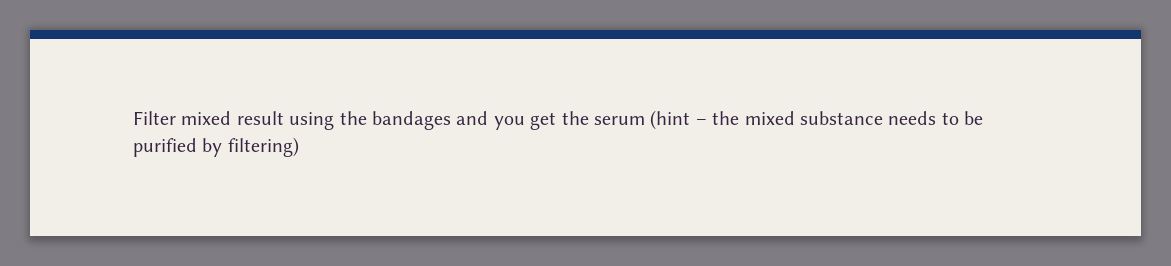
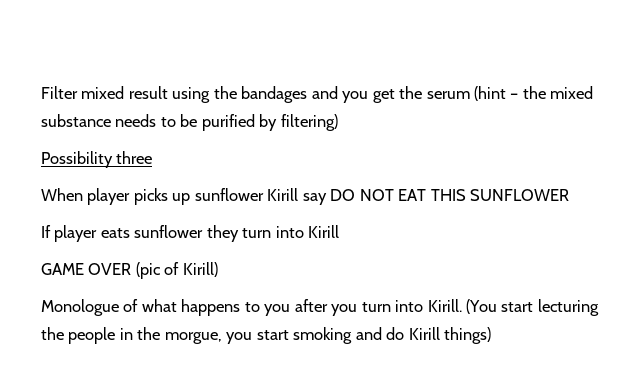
(299, 147) none -> [41,151,153,168] [41,188,569,205] [41,225,340,242] [41,262,218,279] [41,299,599,316] [41,327,492,344] // Possibility three // When player picks up sunflower Kirill say DO NOT EAT THIS SUNFLOWER // If player eats sunflower they turn into Kirill // GAME OVER (pic of Kirill) // Monologue of what happens to you after you turn into Kirill. (You start lecturing the people in the morgue, you start smoking and do Kirill things)

